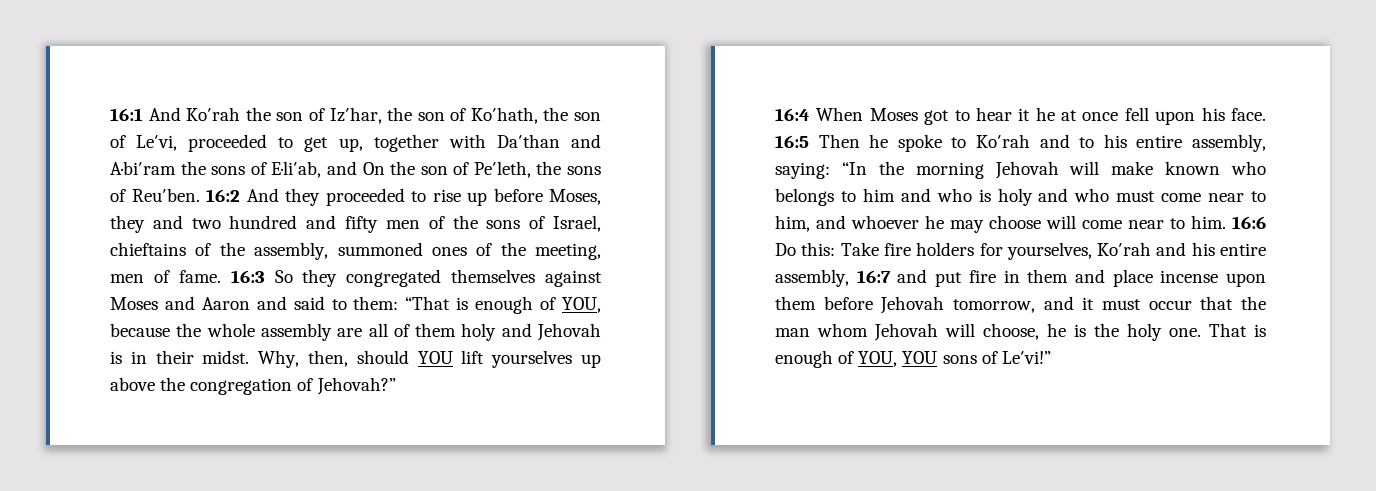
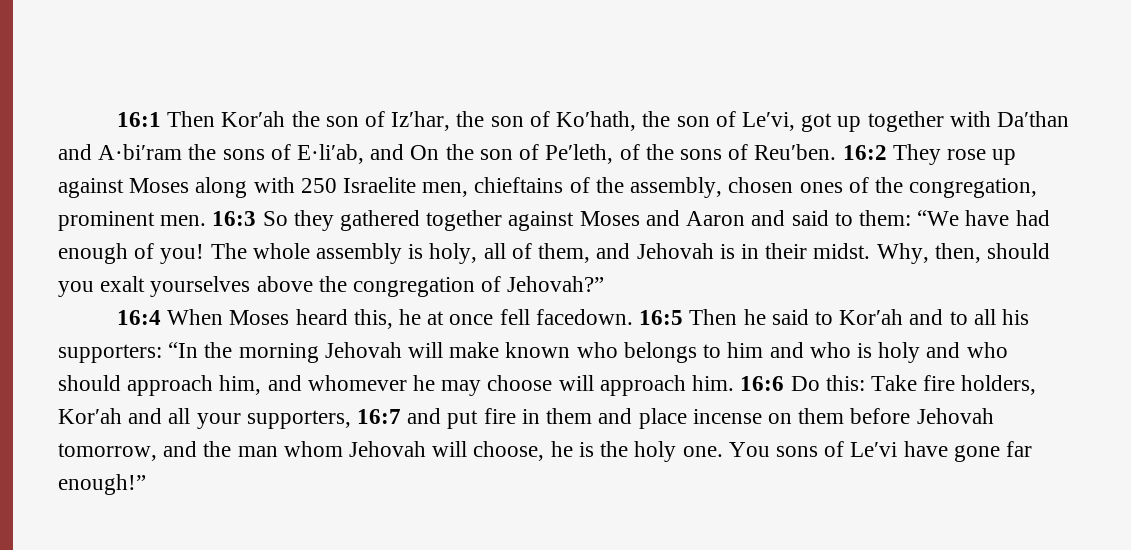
[148,107,241,121] And Ko′rah -> [167,111,286,127] Then Kor′ah
[188,134,363,152] proceeded to get up, -> [801,113,862,132] got up
(531, 169) none -> [619,144,640,160] of
[246,188,601,206] [110,215,601,233] And they proceeded to rise up before Moses, they and two hundred and fifty men of the sons of Israel, -> [892,144,1017,165] [58,177,469,198] They rose up against Moses along with 250 Israelite men,
[337,242,423,256] summoned -> [728,177,794,193] chosen
[535,243,601,260] [110,270,221,283] meeting, men of fame. -> [909,178,1038,198] [58,211,207,231] congregation, prominent men.
[346,269,536,287] congregated themselves -> [340,210,503,231] gathered together
[405,296,602,314] [110,323,497,341] “That is enough of YOU, because the whole assembly are all of them holy -> [917,210,1050,226] [58,243,591,264] “We have had enough of you! The whole assembly is holy, all of them,
[417,350,601,368] YOU lift yourselves up -> [58,276,251,297] you exalt yourselves
[924,107,1266,125] [775,134,1266,152] [775,162,830,179] got to hear it he at once fell upon his face. 16:5 Then he spoke to Ko′rah and to his entire assembly, saying: -> [295,309,1029,329] [58,344,162,363] heard this, he at once fell facedown. 16:5 Then he said to Kor′ah and to all his supporters:
[1116,191,1266,202] must come near to -> [58,375,214,396] should approach
[851,215,919,229] whoever -> [307,375,407,391] whomever
[1082,218,1185,229] come near to -> [599,375,686,396] approach
[916,242,1266,260] [775,269,849,287] holders for yourselves, Ko′rah and his entire assembly, -> [961,375,1037,395] [58,408,351,429] holders, Kor′ah and all your supporters,
[1226,273,1266,287] upon -> [767,413,792,424] on
[1082,296,1234,310] it must occur that -> (198, 449) none
[1209,323,1266,337] [775,350,1051,368] That is enough of YOU, YOU sons of Le′vi!” -> [728,441,1032,462] [58,474,146,495] You sons of Le′vi have gone far enough!”

